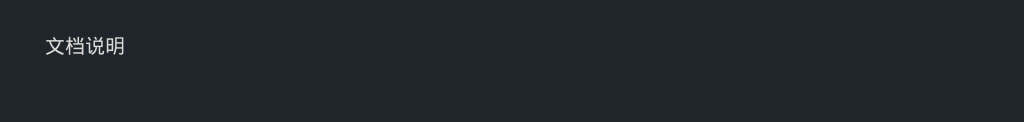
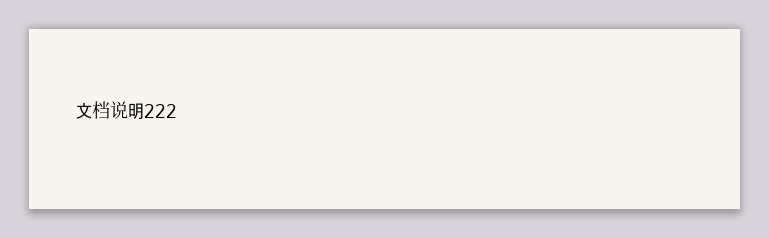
(125, 46) none -> [144,104,177,118] 222

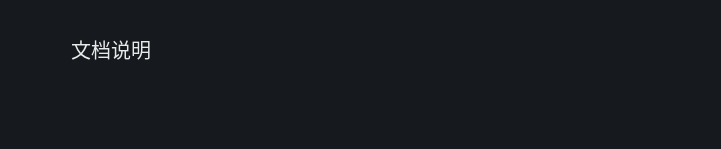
[144,104,177,118] 222 -> (151, 50) none

